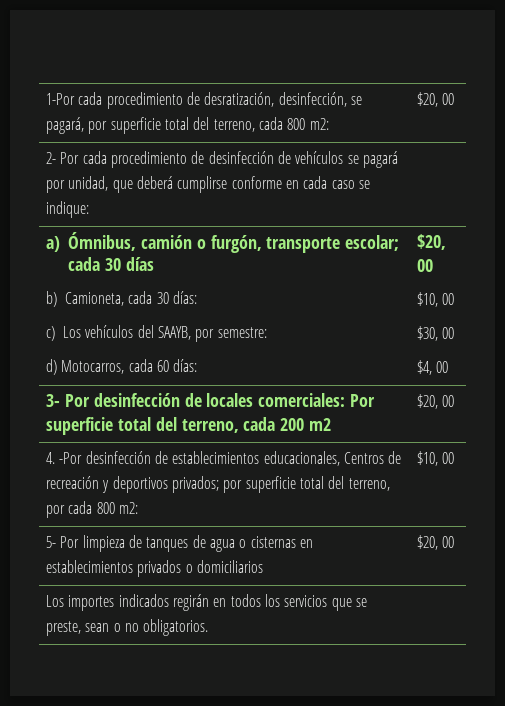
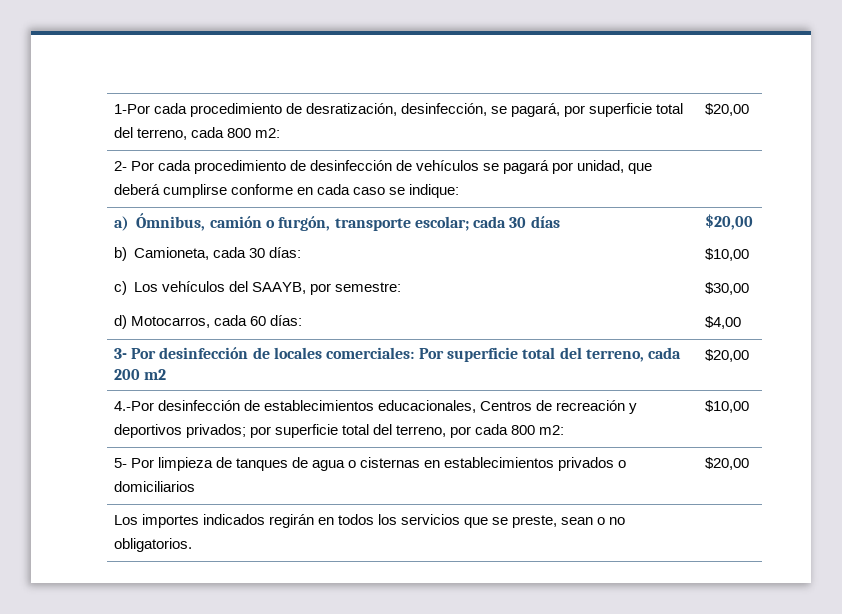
[417,92,455,107] $20, 00 -> [704,103,749,116] $20,00
[417,234,447,250] [417,259,434,272] [417,292,455,307] [417,326,455,341] [417,360,449,375] $20, 00 // $10, 00 // $30, 00 // $4, 00 -> [704,214,753,230] [704,248,749,261] [704,282,749,295] [704,316,741,329] $20,00 // $10,00 // $30,00 // $4,00
[417,394,455,409] [46,452,83,464] $20, 00 // 4. -Por -> [704,349,749,362] [113,401,154,411] $20,00 // 4.-Por
[417,451,455,466] $10, 00 -> [704,400,749,413] $10,00
[417,535,455,550] $20, 00 -> [704,457,749,470] $20,00

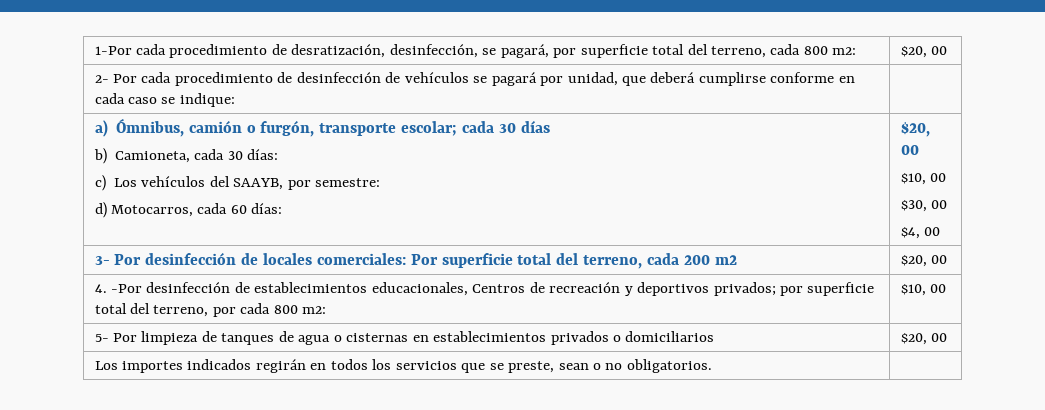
[704,103,749,116] $20,00 -> [900,46,947,58] $20, 00
[704,214,753,230] [704,248,749,261] [704,282,749,295] [704,316,741,329] $20,00 // $10,00 // $30,00 // $4,00 -> [900,122,930,137] [900,145,919,155] [900,173,946,185] [900,200,947,212] [900,227,940,239] $20, 00 // $10, 00 // $30, 00 // $4, 00
[704,349,749,362] [113,401,154,411] $20,00 // 4.-Por -> [900,255,947,267] [94,284,142,293] $20, 00 // 4. -Por
[704,400,749,413] $10,00 -> [900,284,946,296] $10, 00
[704,457,749,470] $20,00 -> [900,333,947,345] $20, 00

